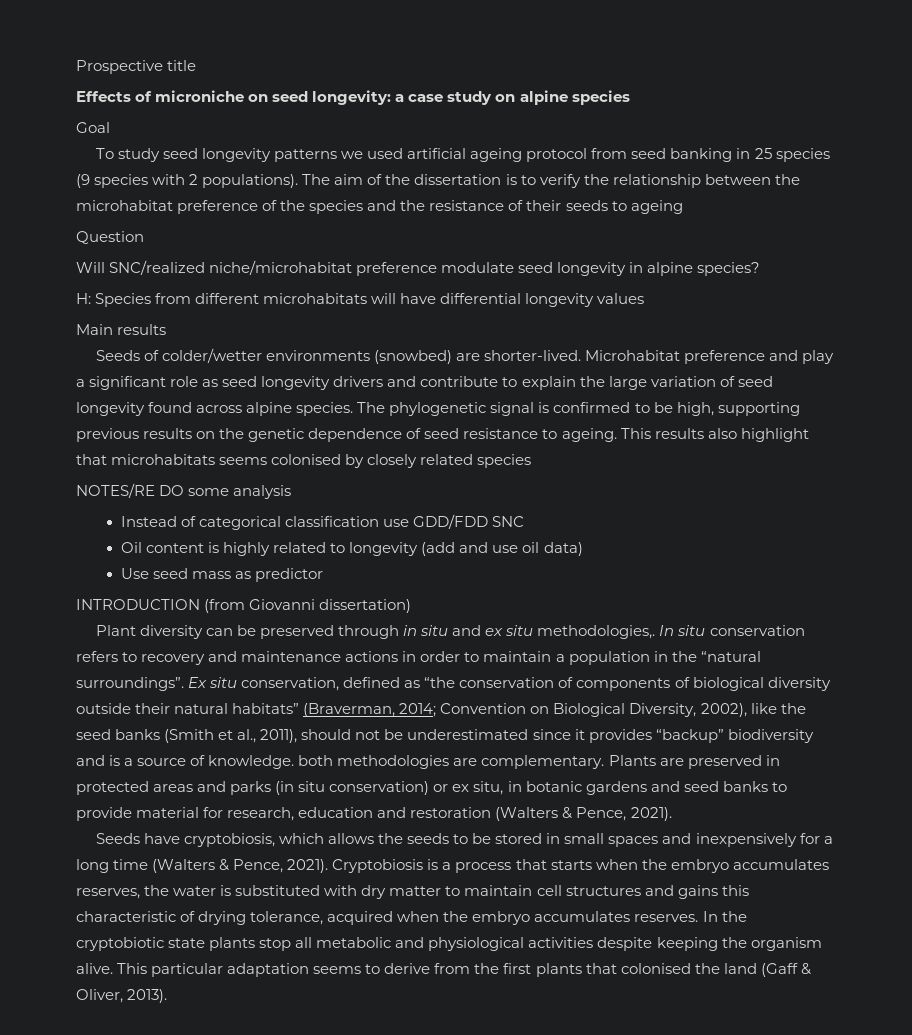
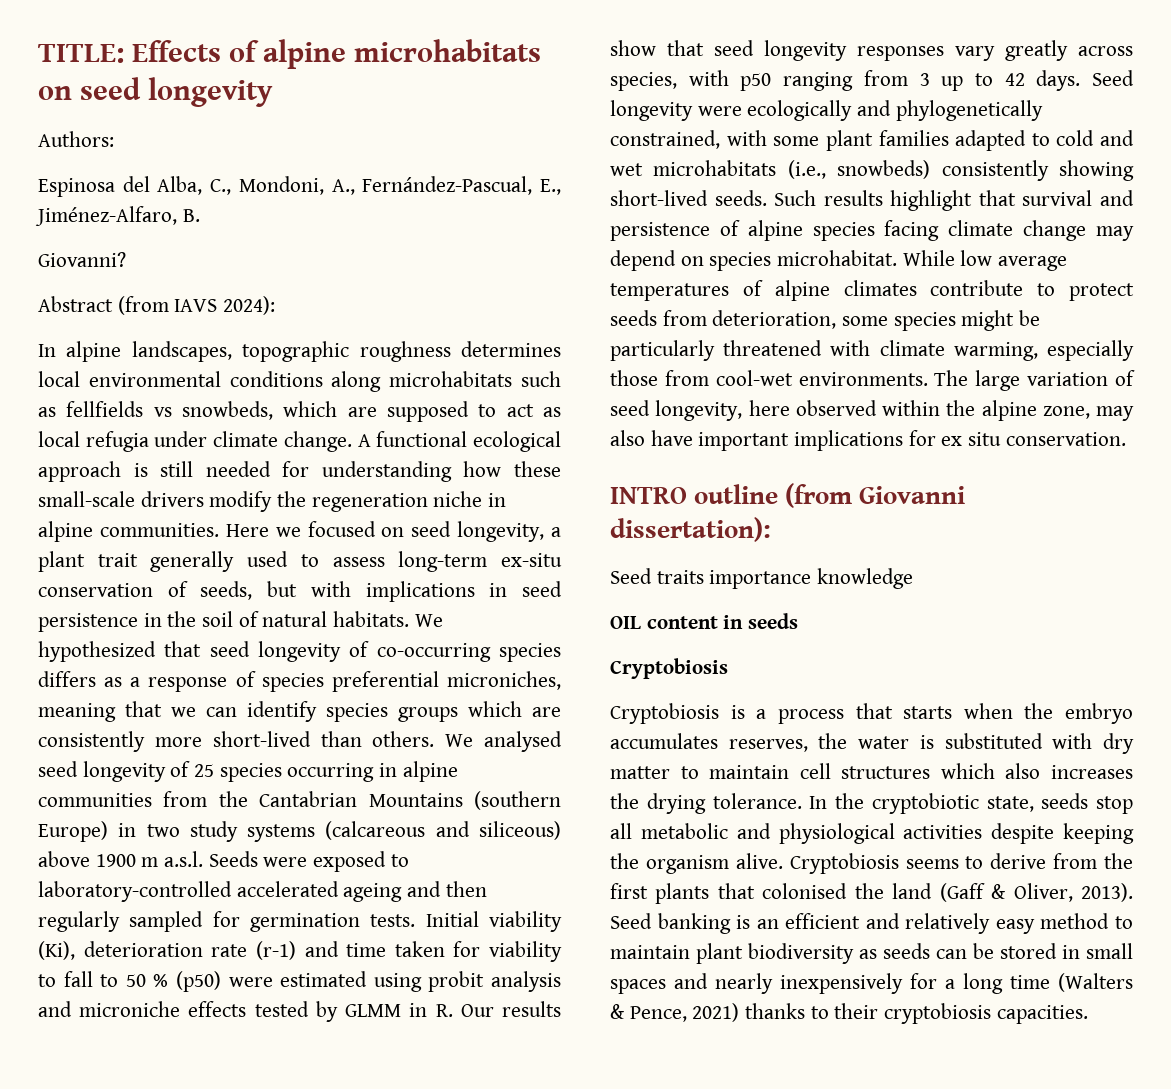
[76,60,197,74] [76,90,630,105] [76,122,110,133] [95,148,830,162] [76,174,800,188] [76,200,683,214] [76,231,144,244] [76,260,761,276] [76,293,645,307] [76,324,167,335] [95,348,835,364] [76,376,773,390] [76,402,800,416] [76,428,809,442] [76,454,532,468] [76,483,292,499] [120,514,525,530] [120,542,583,556] [120,568,324,582] [76,599,412,613] [95,625,805,639] [76,651,761,665] [76,677,831,691] [76,703,806,717] [76,729,814,743] [76,755,780,769] [76,781,787,795] [76,807,672,821] [95,833,833,847] [76,859,329,873] Prospective title // Effects of microniche on seed longevity: a case study on alpine species // Goal // To study seed longevity patterns we used artificial ageing protocol from seed banking in 25 species (9 species with 2 populations). The aim of the dissertation is to verify the relationship between the microhabitat preference of the species and the resistance of their seeds to ageing // Question // Will SNC/realized niche/microhabitat preference modulate seed longevity in alpine species? // H: Species from different microhabitats will have differential longevity values // Main results // Seeds of colder/wetter environments (snowbed) are shorter-lived. Microhabitat preference and play a significant role as seed longevity drivers and contribute to explain the large variation of seed longevity found across alpine species. The phylogenetic signal is confirmed to be high, supporting previous results on the genetic dependence of seed resistance to ageing. This results also highlight that microhabitats seems colonised by closely related species // NOTES/RE DO some analysis // Instead of categorical classification use GDD/FDD SNC // Oil content is highly related to longevity (add and use oil data) // Use seed mass as predictor // INTRODUCTION (from Giovanni dissertation) // Plant diversity can be preserved through in situ and ex situ methodologies,. In situ conservation refers to recovery and maintenance actions in order to maintain a population in the “natural surroundings”. Ex situ conservation, defined as “the conservation of components of biological diversity outside their natural habitats” (Braverman, 2014; Convention on Biological Diversity, 2002), like the seed banks (Smith et al., 2011), should not be underestimated since it provides “backup” biodiversity and is a source of knowledge. both methodologies are complementary. Plants are preserved in protected areas and parks (in situ conservation) or ex situ, in botanic gardens and seed banks to provide material for research, education and restoration (Walters & Pence, 2021). // Seeds have cryptobiosis, which allows the seeds to be stored in small spaces and inexpensively for a long time (Walters & Pence, 2021). -> [38,39,541,69] [38,77,273,107] [38,131,114,147] [38,176,561,197] [35,206,200,226] [38,252,126,267] [38,296,276,315] [38,341,561,362] [38,371,561,392] [38,401,561,422] [38,431,561,452] [38,461,561,482] [38,491,507,512] [38,521,561,542] [38,551,562,572] [38,581,562,602] [38,611,443,632] [38,641,561,662] [38,671,561,692] [38,701,561,722] [38,731,562,752] [38,761,458,782] [38,791,561,810] [38,821,561,842] [38,851,409,872] [38,881,487,902] [38,911,562,932] [38,941,562,962] [38,971,561,992] [38,1001,561,1022] [610,40,1133,61] [610,70,1134,91] [610,100,1043,121] [610,130,1134,151] [610,160,1134,181] [610,190,1134,211] [610,220,1134,241] [610,250,1068,271] [610,280,1134,301] [610,310,1041,331] [610,340,1134,361] [610,370,1135,391] [610,400,1134,421] [610,430,1126,451] [610,483,966,508] [610,517,771,542] [610,568,914,589] [610,613,799,629] [610,658,728,679] TITLE: Effects of alpine microhabitats on seed longevity // Authors: // Espinosa del Alba, C., Mondoni, A., Fernández-Pascual, E., Jiménez-Alfaro, B. // Giovanni? // Abstract (from IAVS 2024): // In alpine landscapes, topographic roughness determines local environmental conditions along microhabitats such as fellfields vs snowbeds, which are supposed to act as local refugia under climate change. A functional ecological approach is still needed for understanding how these small-scale drivers modify the regeneration niche in alpine communities. Here we focused on seed longevity, a plant trait generally used to assess long-term ex-situ conservation of seeds, but with implications in seed persistence in the soil of natural habitats. We hypothesized that seed longevity of co-occurring species differs as a response of species preferential microniches, meaning that we can identify species groups which are consistently more short-lived than others. We analysed seed longevity of 25 species occurring in alpine communities from the Cantabrian Mountains (southern Europe) in two study systems (calcareous and siliceous) above 1900 m a.s.l. Seeds were exposed to laboratory-controlled accelerated ageing and then regularly sampled for germination tests. Initial viability (Ki), deterioration rate (r-1) and time taken for viability to fall to 50 % (p50) were estimated using probit analysis and microniche effects tested by GLMM in R. Our results show that seed longevity responses vary greatly across species, with p50 ranging from 3 up to 42 days. Seed longevity were ecologically and phylogenetically constrained, with some plant families adapted to cold and wet microhabitats (i.e., snowbeds) consistently showing short-lived seeds. Such results highlight that survival and persistence of alpine species facing climate change may depend on species microhabitat. While low average temperatures of alpine climates contribute to protect seeds from deterioration, some species might be particularly threatened with climate warming, especially those from cool-wet environments. The large variation of seed longevity, here observed within the alpine zone, may also have important implications for ex situ conservation. // INTRO outline (from Giovanni dissertation): // Seed traits importance knowledge // OIL content in seeds // Cryptobiosis //
[644,885,749,899] [76,911,699,925] and gains this characteristic of drying tolerance, acquired when the embryo accumulates reserves. -> [940,763,1133,779] [610,793,802,814] which also increases the drying tolerance.
[168,937,256,951] state plants -> [986,793,1089,812] state, seeds
[117,963,310,977] This particular adaptation -> [789,853,899,874] Cryptobiosis
(168, 996) none -> [610,913,1133,934] [610,943,1133,964] [610,973,1133,994] [610,1003,1088,1024] Seed banking is an efficient and relatively easy method to maintain plant biodiversity as seeds can be stored in small spaces and nearly inexpensively for a long time (Walters & Pence, 2021) thanks to their cryptobiosis capacities.

